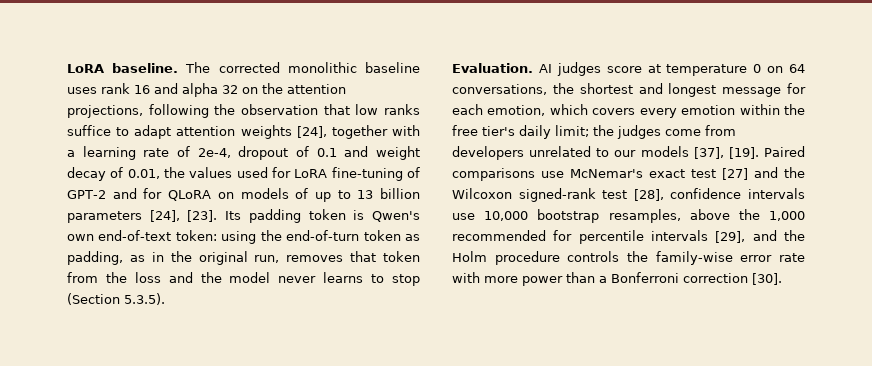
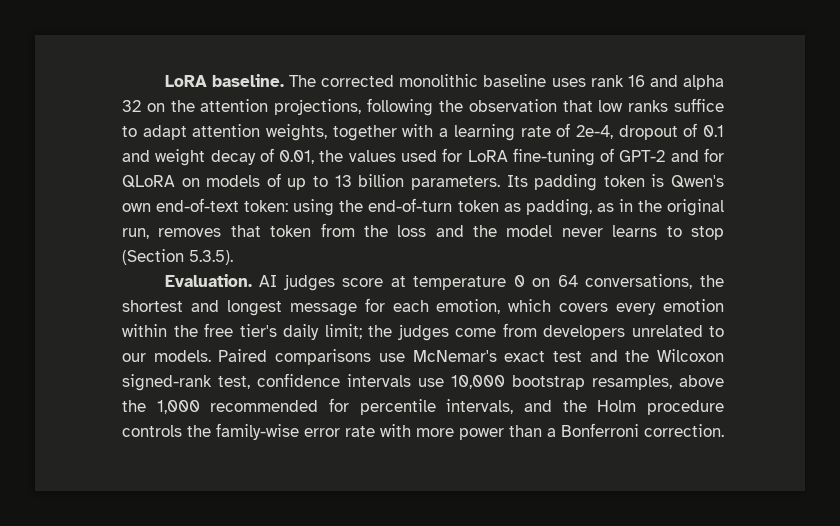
[240,125,327,139] weights [24], -> [266,124,328,141] weights,
[67,210,218,223] parameters [24], [23]. -> [410,176,500,190] parameters.
[640,146,759,159] models [37], [19]. -> [153,350,211,362] models.
[722,168,748,180] [27] -> (582, 356) none
[602,189,664,201] test [28], -> [218,376,250,389] test,
[651,230,746,243] intervals [29], -> [446,399,514,414] intervals,
[683,273,782,285] correction [30]. -> [644,424,724,437] correction.

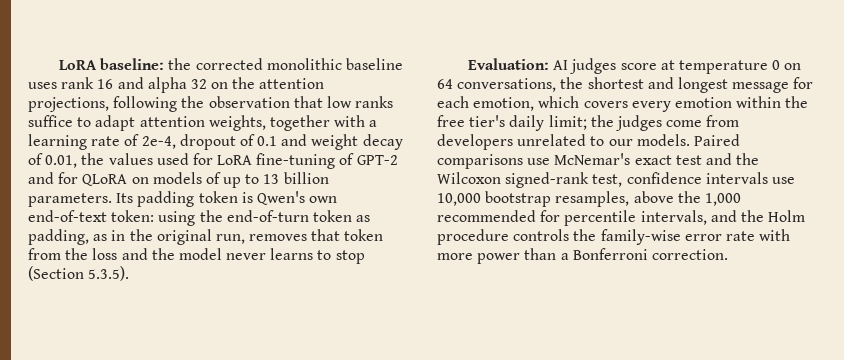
[164,74,317,87] LoRA baseline. The -> [59,58,192,70] LoRA baseline: the
[164,274,252,287] Evaluation. -> [468,58,550,70] Evaluation:

